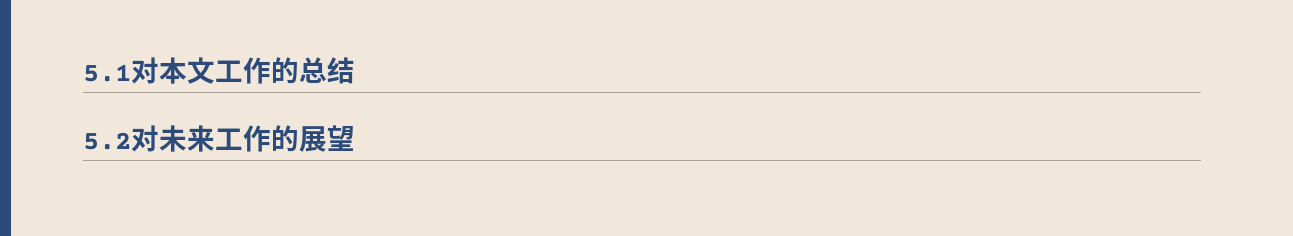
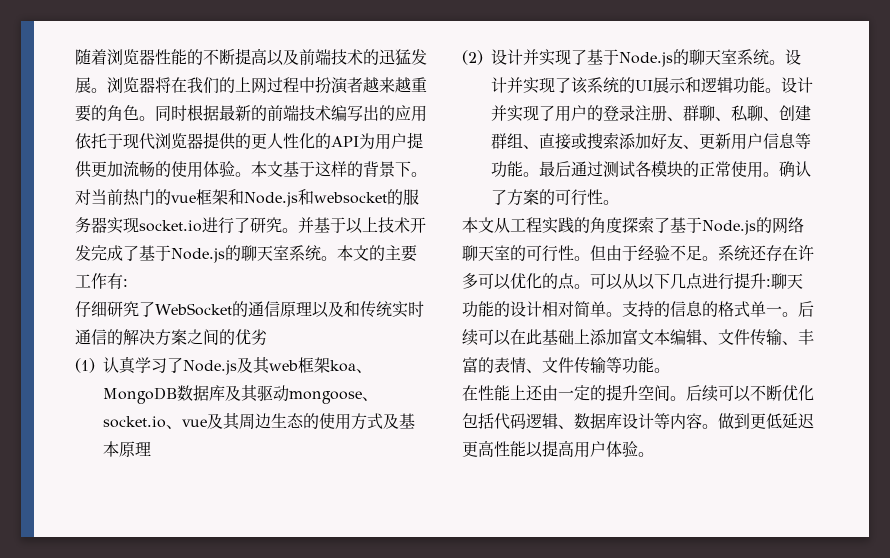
[83,57,355,84] [83,125,355,152] 5.1对本文工作的总结 // 5.2对未来工作的展望 -> [75,48,427,66] [75,76,427,94] [75,104,427,122] [75,132,423,150] [75,161,427,178] [75,189,419,207] [75,217,426,234] [75,245,417,263] [75,273,128,289] [75,301,424,318] [75,329,267,346] [75,356,372,375] [103,385,378,404] [103,413,415,430] [103,441,151,457] [462,49,801,67] [491,77,813,94] [491,105,811,122] [491,132,811,150] [491,160,811,178] [491,189,619,206] [462,216,804,235] [462,245,814,262] [462,272,803,290] [462,301,814,318] [462,329,814,346] [462,357,670,374] [462,384,814,402] [462,413,814,430] [462,440,654,458] 随着浏览器性能的不断提高以及前端技术的迅猛发展。浏览器将在我们的上网过程中扮演者越来越重要的角色。同时根据最新的前端技术编写出的应用依托于现代浏览器提供的更人性化的API为用户提供更加流畅的使用体验。本文基于这样的背景下。对当前热门的vue框架和Node.js和websocket的服务器实现socket.io进行了研究。并基于以上技术开发完成了基于Node.js的聊天室系统。本文的主要工作有: // 仔细研究了WebSocket的通信原理以及和传统实时通信的解决方案之间的优劣 // (1)认真学习了Node.js及其web框架koa、MongoDB数据库及其驱动mongoose、socket.io、vue及其周边生态的使用方式及基本原理 // (2)设计并实现了基于Node.js的聊天室系统。设计并实现了该系统的UI展示和逻辑功能。设计并实现了用户的登录注册、群聊、私聊、创建群组、直接或搜索添加好友、更新用户信息等功能。最后通过测试各模块的正常使用。确认了方案的可行性。 // 本文从工程实践的角度探索了基于Node.js的网络聊天室的可行性。但由于经验不足。系统还存在许多可以优化的点。可以从以下几点进行提升:聊天功能的设计相对简单。支持的信息的格式单一。后续可以在此基础上添加富文本编辑、文件传输、丰富的表情、文件传输等功能。 // 在性能上还由一定的提升空间。后续可以不断优化包括代码逻辑、数据库设计等内容。做到更低延迟更高性能以提高用户体验。

